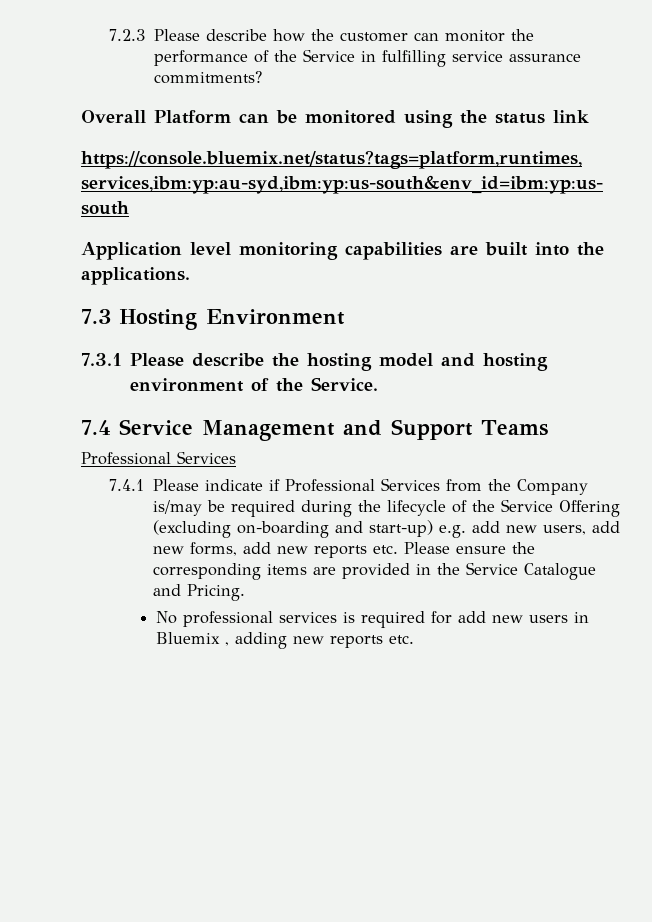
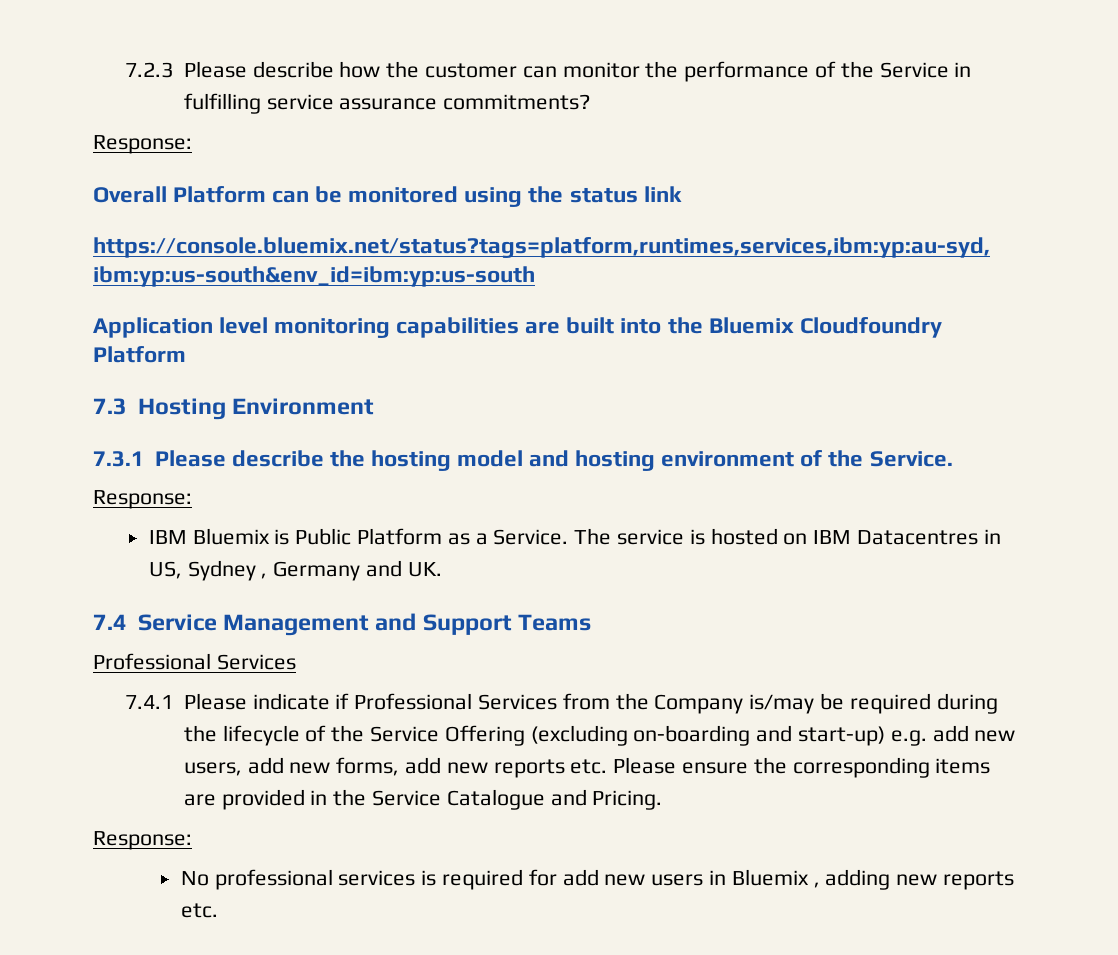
(262, 77) none -> [93,135,192,154] // Response:
[81,267,190,285] applications. -> [708,317,942,338] [93,346,186,363] Bluemix Cloudfoundry Platform
(379, 384) none -> [93,490,192,509] [148,528,1001,545] [148,560,442,581] // Response: // IBM Bluemix is Public Platform as a Service. The service is hosted on IBM Datacentres in US, Sydney , Germany and UK.
(245, 592) none -> [93,831,192,850] // Response:

